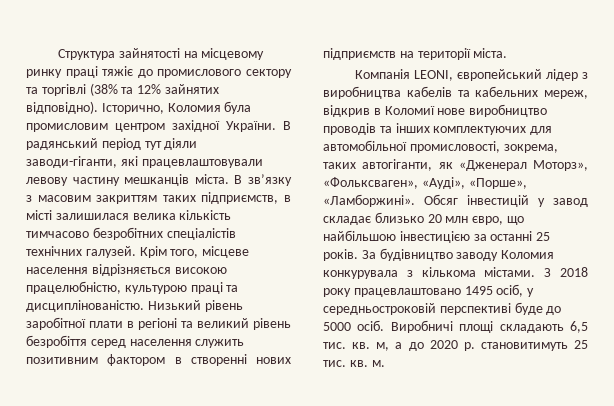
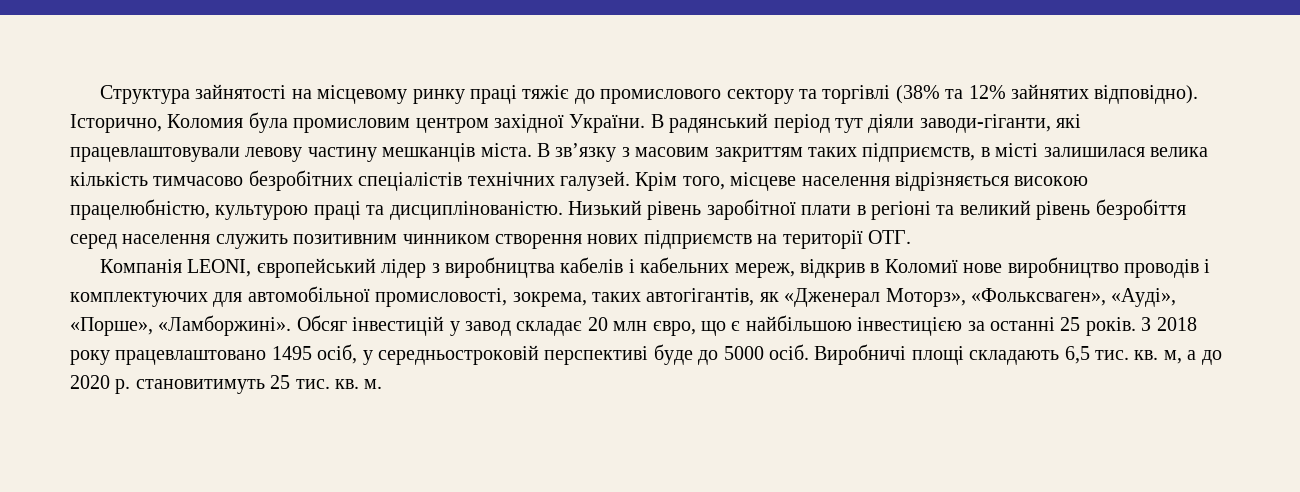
[107,354,247,366] фактором в створенні -> [402,234,582,249] чинником створення
[473,48,508,58] міста. -> [867,230,911,244] ОТГ.
[457,90,470,97] та -> [628,259,635,273] і
[379,123,430,133] та інших -> [1204,259,1211,273] і
[362,159,433,171] автогіганти, -> [646,288,755,306] автогігантів,
[374,212,424,223] близько -> (583, 328) none
(524, 220) none -> [731,321,741,331] є
[361,248,555,261] [323,267,536,279] За будівництво заводу Коломия конкурувала з кількома містами. -> (1136, 326) none

